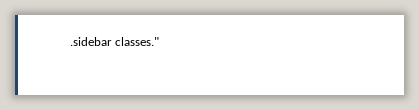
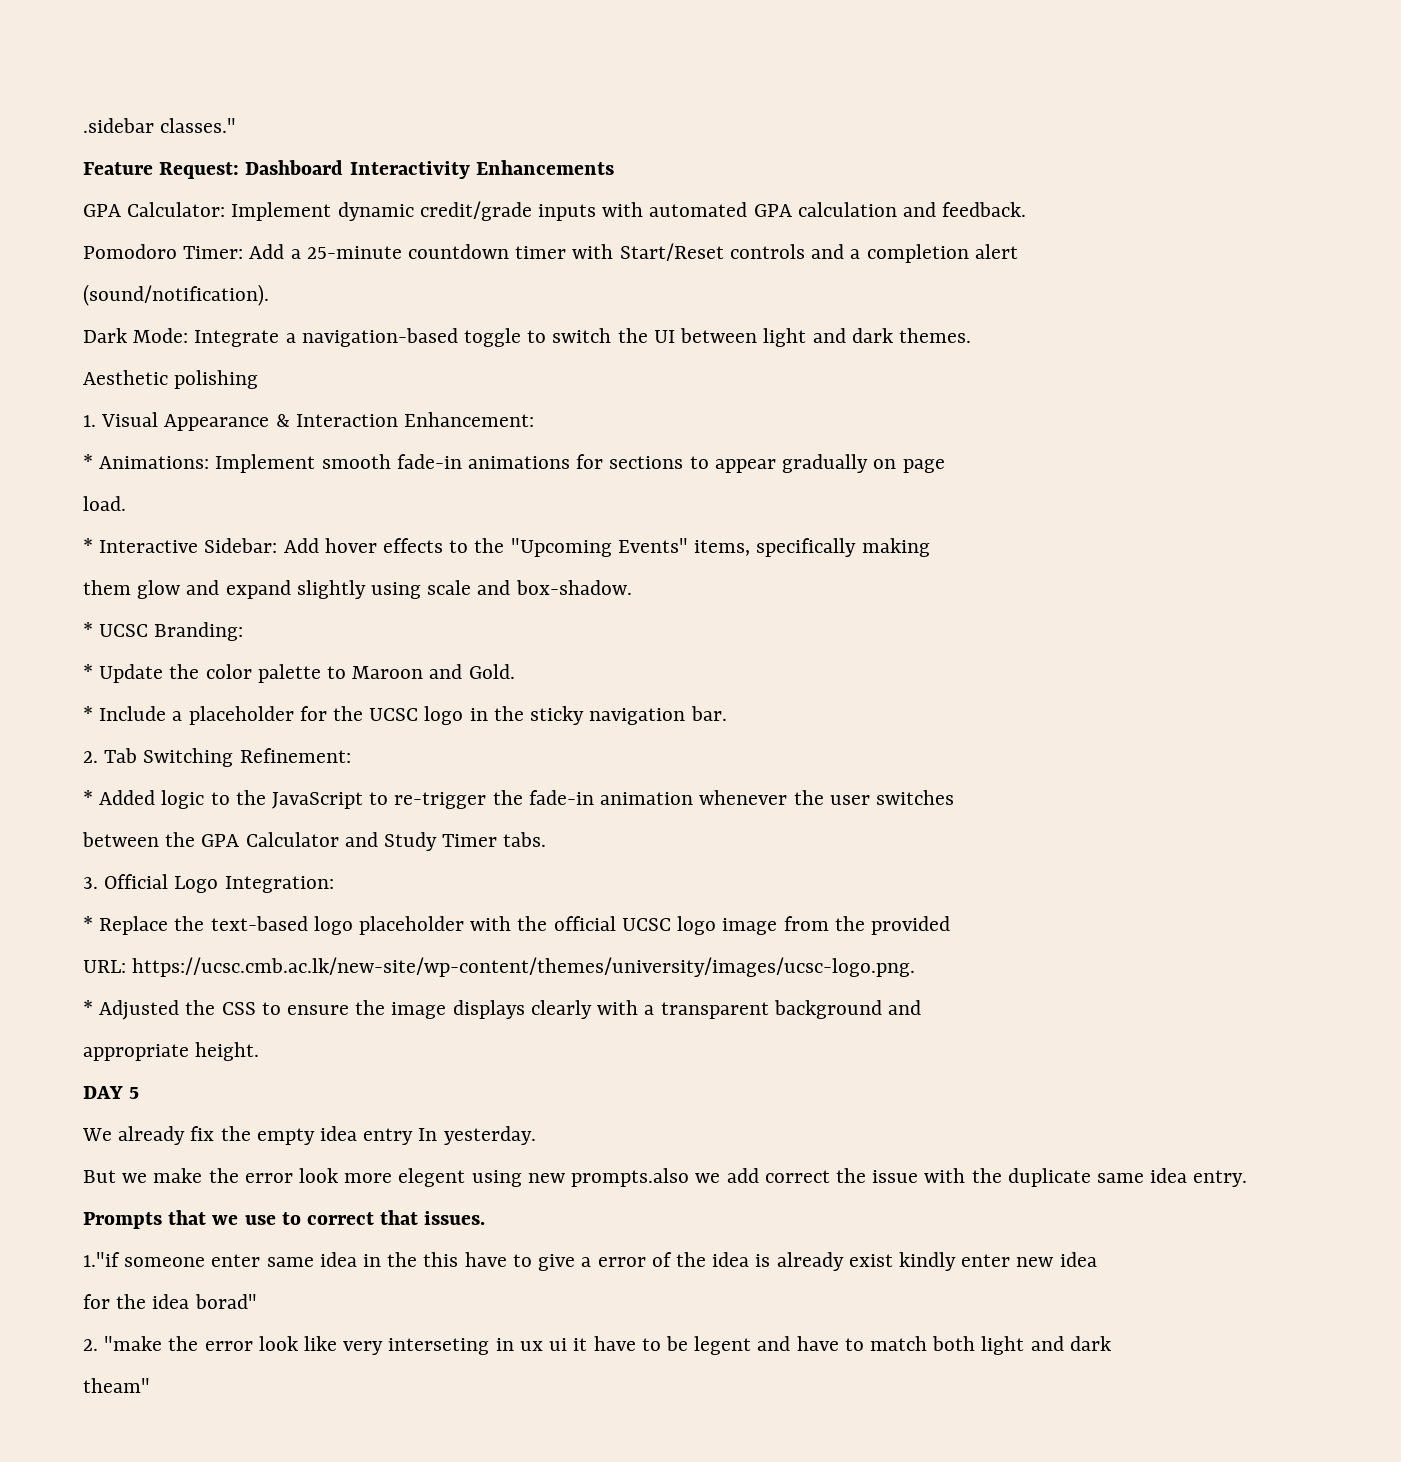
(160, 41) none -> [83,160,614,179] [83,201,1027,221] [83,243,1018,263] [83,284,269,306] [83,328,971,347] [83,370,259,389] [83,412,535,431] [83,454,945,473] [83,496,126,511] [83,538,930,557] [83,580,632,599] [83,622,244,641] [83,664,515,683] [83,706,727,725] [83,748,351,767] [83,790,954,809] [82,832,547,851] [83,874,334,893] [83,916,950,935] [83,957,916,977] [83,1000,921,1020] [83,1042,260,1061] [83,1086,140,1099] [82,1126,536,1145] [83,1168,1248,1187] [83,1210,486,1229] [83,1252,1097,1271] [83,1294,257,1309] [83,1336,1111,1355] [83,1378,150,1393] // Feature Request: Dashboard Interactivity Enhancements // GPA Calculator: Implement dynamic credit/grade inputs with automated GPA calculation and feedback. // Pomodoro Timer: Add a 25-minute countdown timer with Start/Reset controls and a completion alert // (sound/notification). // Dark Mode: Integrate a navigation-based toggle to switch the UI between light and dark themes. // Aesthetic polishing // 1. Visual Appearance & Interaction Enhancement: // * Animations: Implement smooth fade-in animations for sections to appear gradually on page // load. // * Interactive Sidebar: Add hover effects to the "Upcoming Events" items, specifically making // them glow and expand slightly using scale and box-shadow. // * UCSC Branding: // * Update the color palette to Maroon and Gold. // * Include a placeholder for the UCSC logo in the sticky navigation bar. // 2. Tab Switching Refinement: // * Added logic to the JavaScript to re-trigger the fade-in animation whenever the user switches // between the GPA Calculator and Study Timer tabs. // 3. Official Logo Integration: // * Replace the text-based logo placeholder with the official UCSC logo image from the provided // URL: https://ucsc.cmb.ac.lk/new-site/wp-content/themes/university/images/ucsc-logo.png. // * Adjusted the CSS to ensure the image displays clearly with a transparent background and // appropriate height. // DAY 5 // We already fix the empty idea entry In yesterday. // But we make the error look more elegent using new prompts.also we add correct the issue with the duplicate same idea entry. // Prompts that we use to correct that issues. // 1."if someone enter same idea in the this have to give a error of the idea is already exist kindly enter new idea // for the idea borad" // 2. "make the error look like very interseting in ux ui it have to be legent and have to match both light and dark // theam"

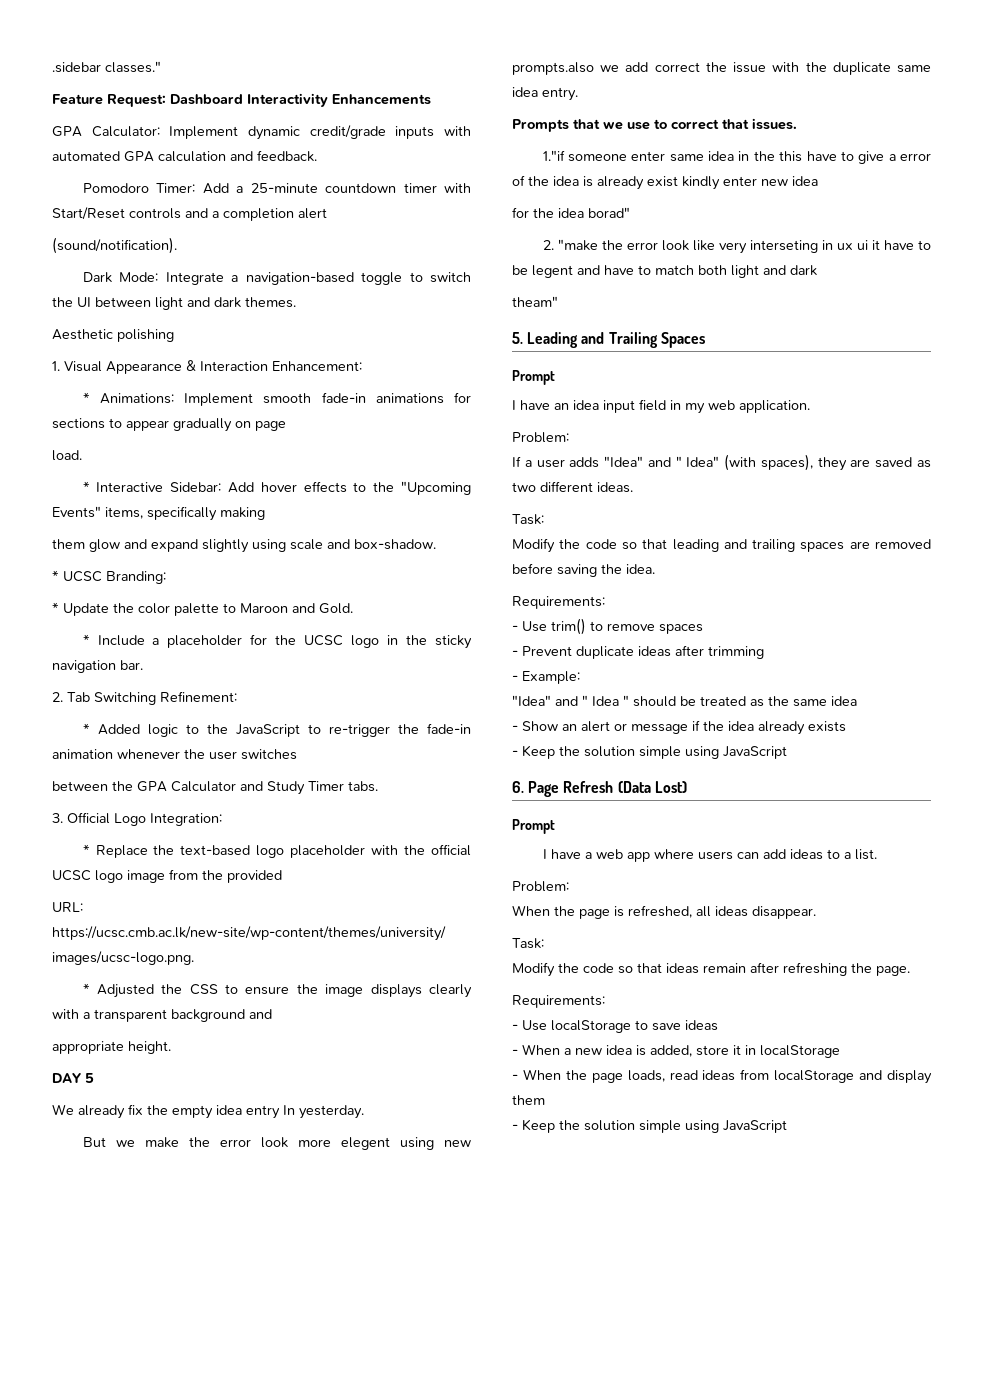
(150, 1385) none -> [512,332,705,348] [512,370,555,385] [512,399,810,414] [512,432,569,443] [512,454,931,471] [512,481,633,493] [512,514,544,525] [512,538,931,553] [512,563,655,577] [512,596,605,609] [512,618,703,635] [512,645,764,659] [512,671,580,684] [512,695,857,707] [512,720,846,735] [512,745,787,759] [512,781,687,797] [512,819,555,834] [542,849,877,862] [512,881,569,892] [512,905,816,919] [512,938,544,949] [512,962,910,977] [512,995,605,1008] [512,1020,718,1033] [512,1044,840,1058] [512,1069,932,1084] [512,1095,545,1105] [512,1119,787,1133] // 5. Leading and Trailing Spaces // Prompt // I have an idea input field in my web application. // Problem: // If a user adds "Idea" and " Idea" (with spaces), they are saved as two different ideas. // Task: // Modify the code so that leading and trailing spaces are removed before saving the idea. // Requirements: // - Use trim() to remove spaces // - Prevent duplicate ideas after trimming // - Example: // "Idea" and " Idea " should be treated as the same idea // - Show an alert or message if the idea already exists // - Keep the solution simple using JavaScript // 6. Page Refresh (Data Lost) // Prompt // I have a web app where users can add ideas to a list. // Problem: // When the page is refreshed, all ideas disappear. // Task: // Modify the code so that ideas remain after refreshing the page. // Requirements: // - Use localStorage to save ideas // - When a new idea is added, store it in localStorage // - When the page loads, read ideas from localStorage and display them // - Keep the solution simple using JavaScript

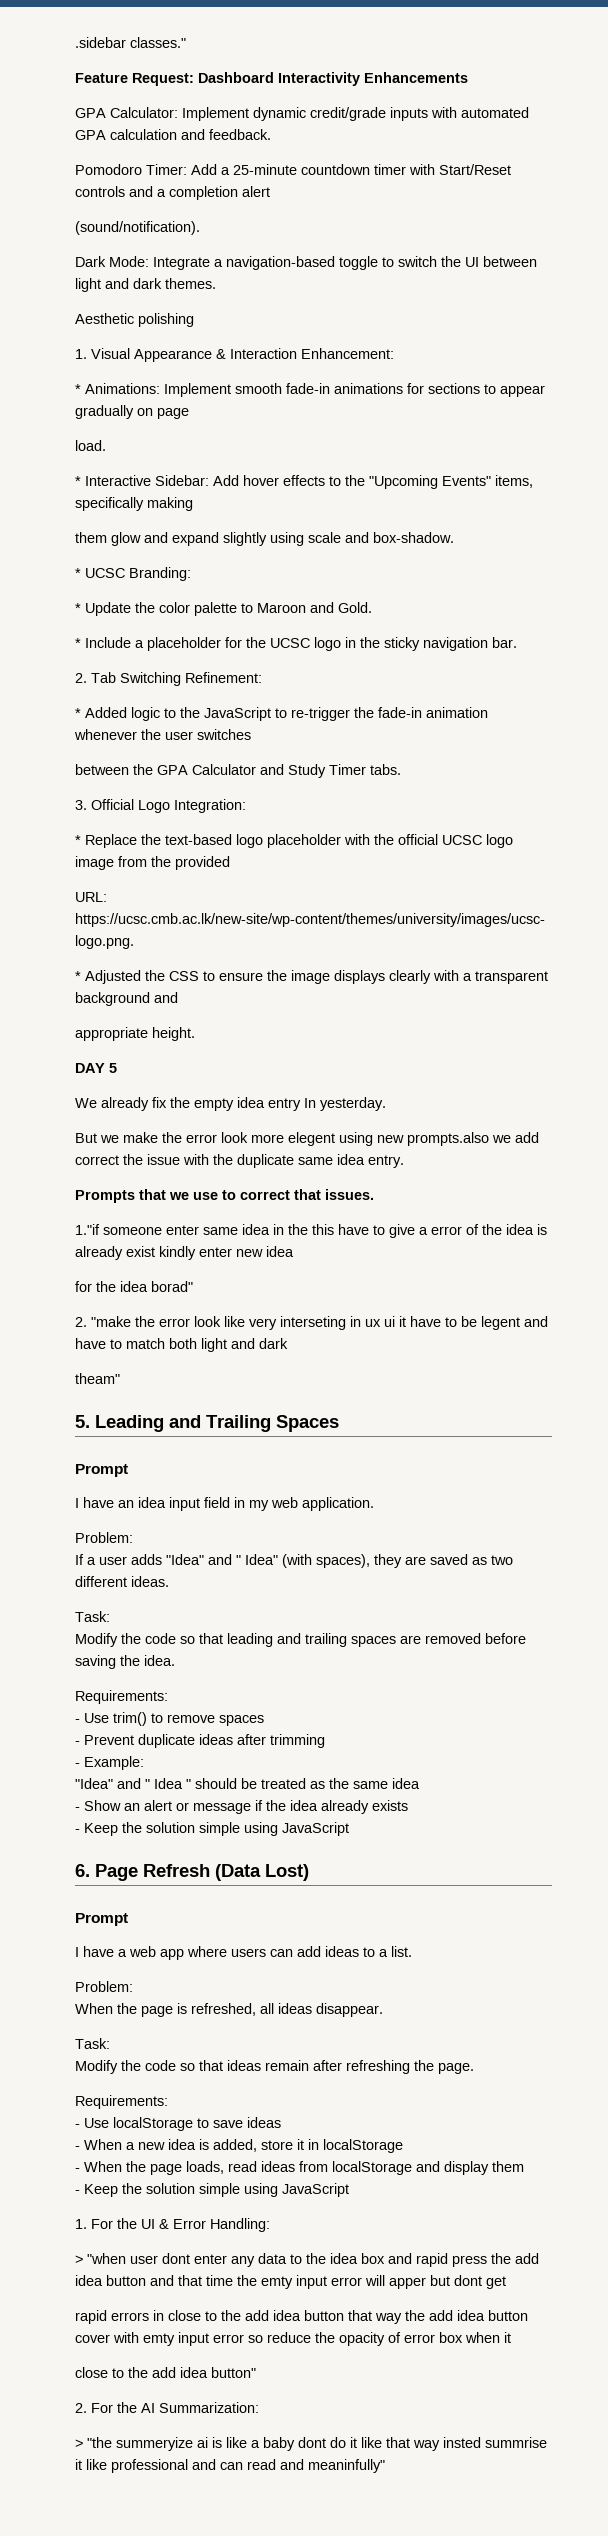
(787, 1126) none -> [75,2218,270,2232] [75,2253,539,2267] [75,2275,506,2289] [75,2310,528,2324] [75,2332,511,2346] [75,2367,256,2378] [75,2402,259,2413] [75,2437,547,2451] [75,2459,385,2473] // 1. For the UI & Error Handling: // > "when user dont enter any data to the idea box and rapid press the add idea button and that time the emty input error will apper but dont get // rapid errors in close to the add idea button that way the add idea button cover with emty input error so reduce the opacity of error box when it // close to the add idea button" // 2. For the AI Summarization: // > "the summeryize ai is like a baby dont do it like that way insted summrise it like professional and can read and meaninfully"

